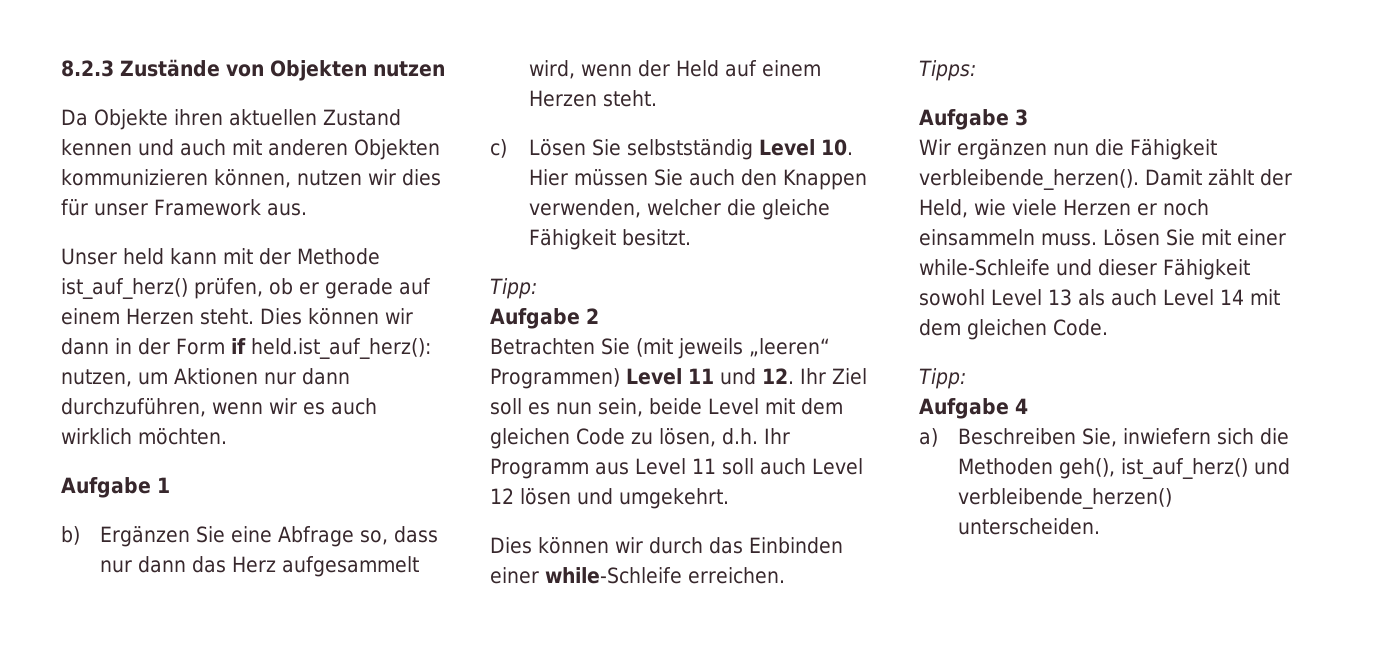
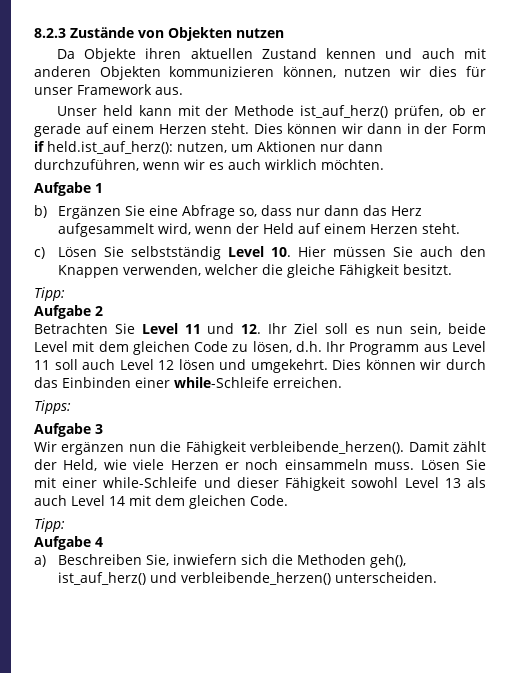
[636,338,830,359] [490,368,620,389] (mit jeweils „leeren“ Programmen) -> (135, 328) none
(729, 498) // -> (328, 366) none

